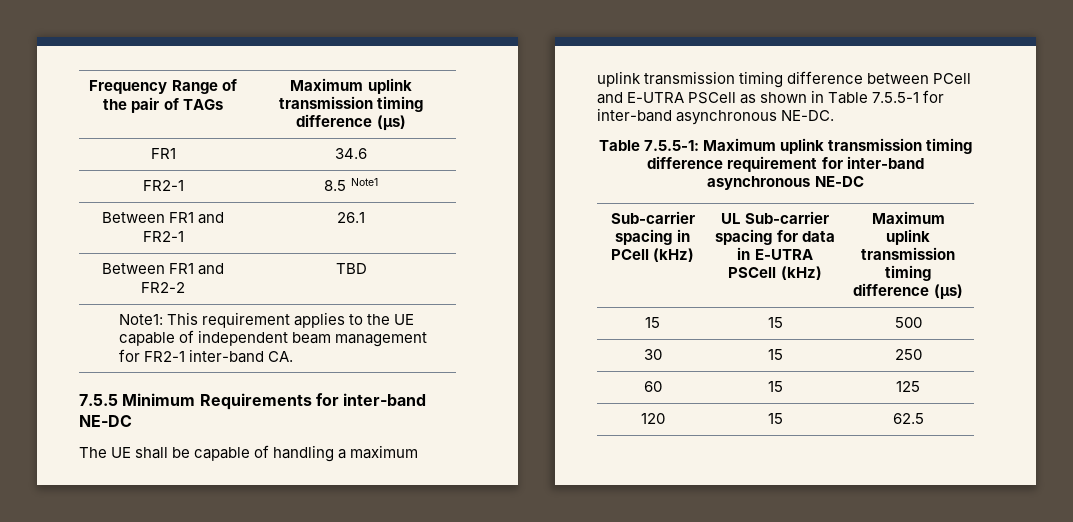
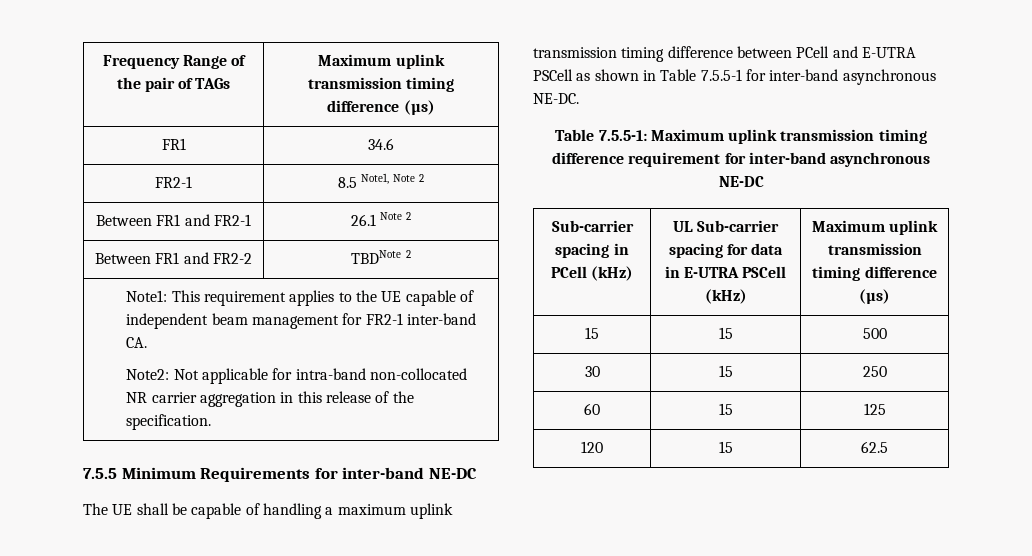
[350,178,378,186] Note1 -> [360,173,425,184] Note1, Note 2
(365, 217) none -> [379,212,412,220] Note 2
[335,263,367,274] TBD -> [351,250,411,264] TBDNote 2
(294, 356) none -> [126,368,467,384] [126,391,414,407] [126,414,212,430] // Note2: Not applicable for intra-band non-collocated NR carrier aggregation in this release of the specification.

